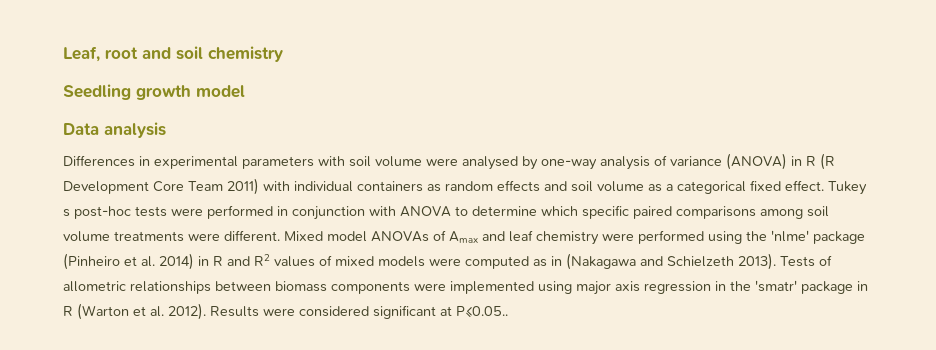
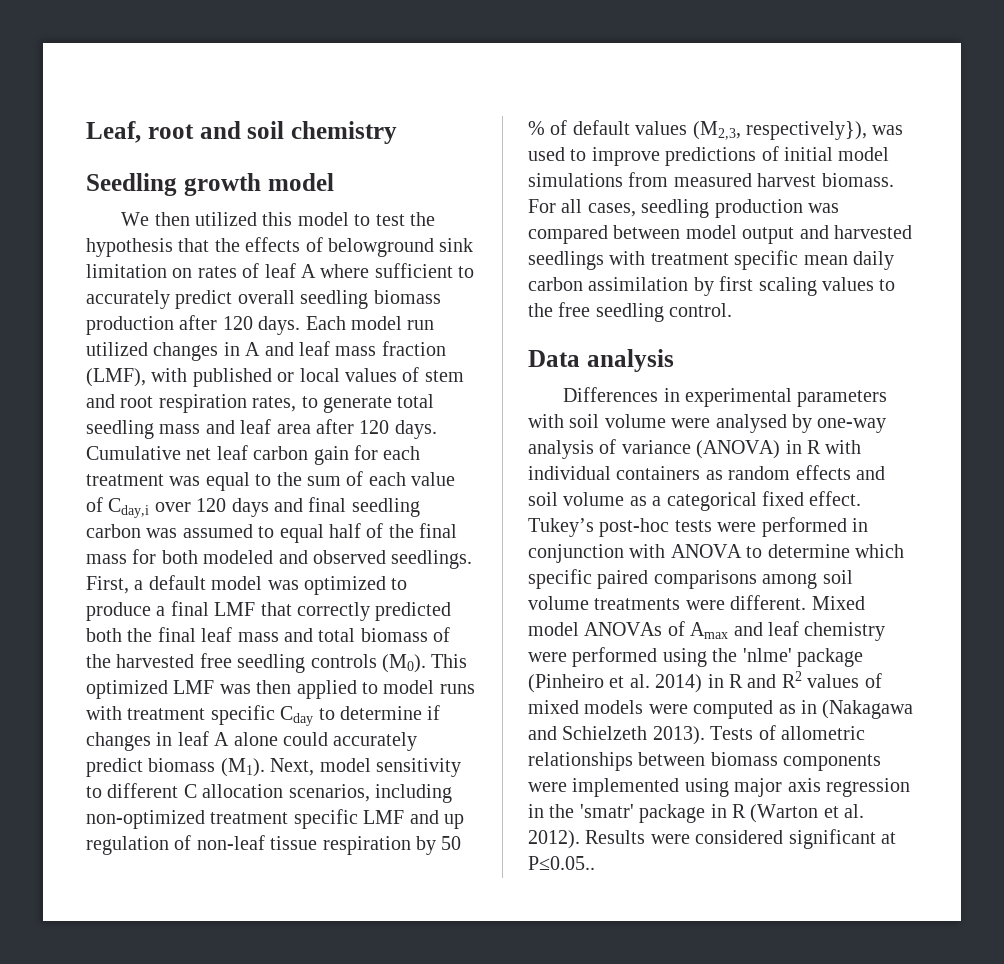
(245, 91) none -> [121,212,436,226] [86,237,474,257] [86,263,475,278] [86,290,441,309] [86,315,435,335] [86,341,446,361] [86,367,464,387] [86,394,435,413] [86,419,437,439] [86,445,421,465] [86,471,456,491] [86,497,420,518] [86,523,458,543] [86,549,473,569] [86,575,408,595] [86,601,452,621] [86,627,451,642] [86,653,468,673] [86,680,475,699] [86,705,441,726] [86,731,418,751] [86,758,461,777] [86,783,452,803] [86,809,464,829] [86,835,462,855] [528,120,904,140] [528,146,890,166] [528,172,894,187] [528,199,839,218] [528,225,912,244] [528,250,894,270] [528,276,896,296] [528,302,733,322] // We then utilized this model to test the hypothesis that the effects of belowground sink limitation on rates of leaf A where sufficient to accurately predict overall seedling biomass production after 120 days. Each model run utilized changes in A and leaf mass fraction (LMF), with published or local values of stem and root respiration rates, to generate total seedling mass and leaf area after 120 days. Cumulative net leaf carbon gain for each treatment was equal to the sum of each value of Cday,i over 120 days and final seedling carbon was assumed to equal half of the final mass for both modeled and observed seedlings. First, a default model was optimized to produce a final LMF that correctly predicted both the final leaf mass and total biomass of the harvested free seedling controls (M0). This optimized LMF was then applied to model runs with treatment specific Cday to determine if changes in leaf A alone could accurately predict biomass (M1). Next, model sensitivity to different C allocation scenarios, including non-optimized treatment specific LMF and up regulation of non-leaf tissue respiration by 50 % of default values (M2,3, respectively}), was used to improve predictions of initial model simulations from measured harvest biomass. For all cases, seedling production was compared between model output and harvested seedlings with treatment specific mean daily carbon assimilation by first scaling values to the free seedling control.
[820,153,835,170] [63,178,259,195] (R Development Core Team 2011) -> (821, 447) none
[828,181,867,195] [63,209,70,217] Tukey s -> [528,518,594,537] Tukey’s

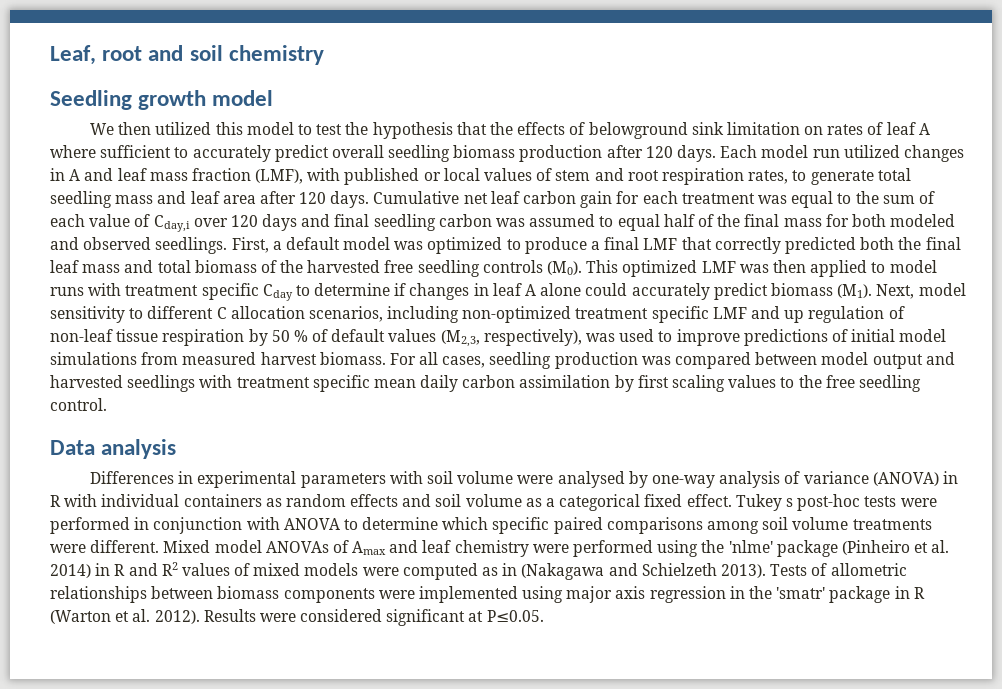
[746,121,867,140] respectively}), -> [483,329,582,346] respectively),
[528,518,594,537] Tukey’s -> [735,494,793,511] Tukey s
[528,856,595,870] P≤0.05.. -> [486,610,544,622] P≤0.05.

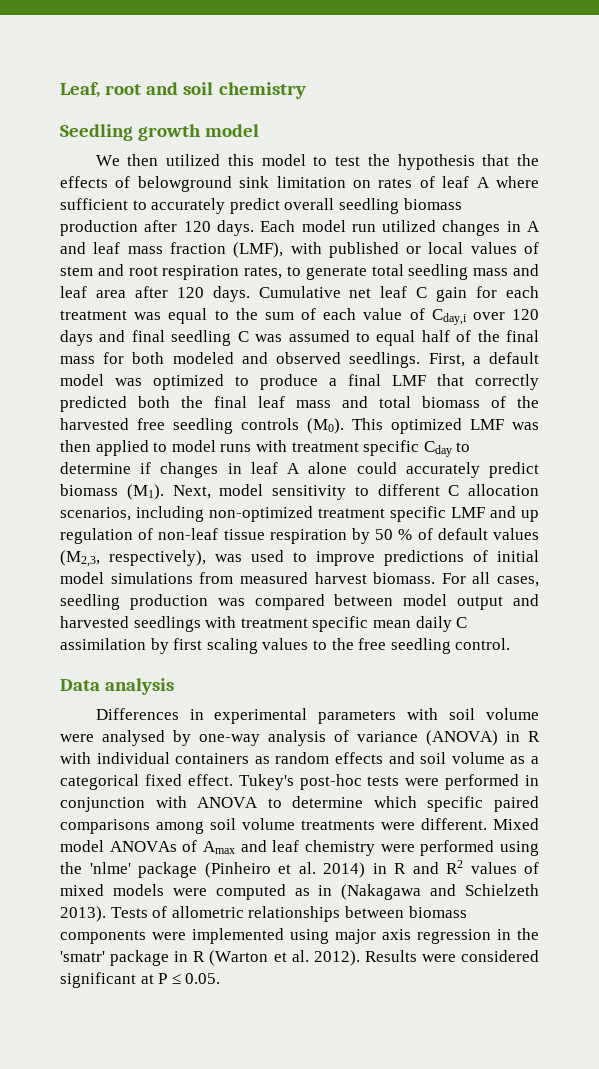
[523,191,577,204] carbon -> [416,287,428,298] C
[438,214,492,227] carbon -> [237,331,249,342] C
[462,375,516,388] carbon -> [456,617,468,628] C
[735,494,793,511] Tukey s -> [238,774,294,790] Tukey's
[486,610,544,622] P≤0.05. -> [158,973,221,984] P ≤ 0.05.

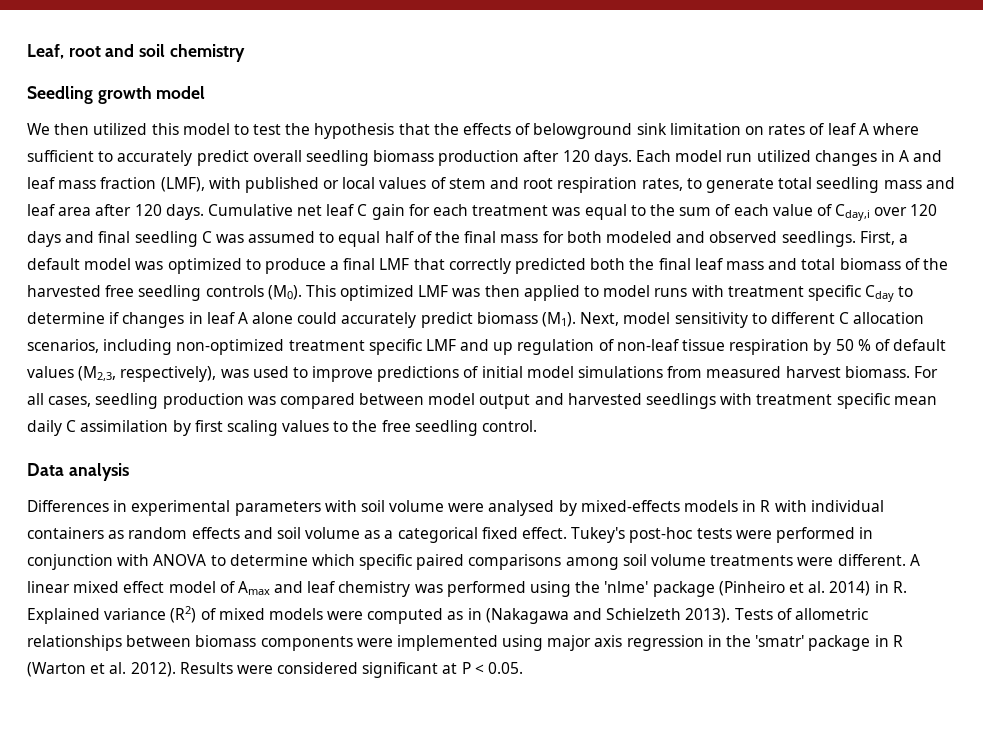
[199,730,498,746] one-way analysis of variance (ANOVA) -> [580,500,739,512] mixed-effects models
[493,818,539,830] [60,840,177,852] Mixed model ANOVAs -> [909,554,920,566] [27,581,216,593] A linear mixed effect model
[380,844,415,852] were -> [414,584,443,593] was
[394,860,517,874] R and R2 values -> [892,581,907,593] [27,606,197,624] R. Explained variance (R2)
[171,974,181,984] ≤ -> [474,664,484,674] <

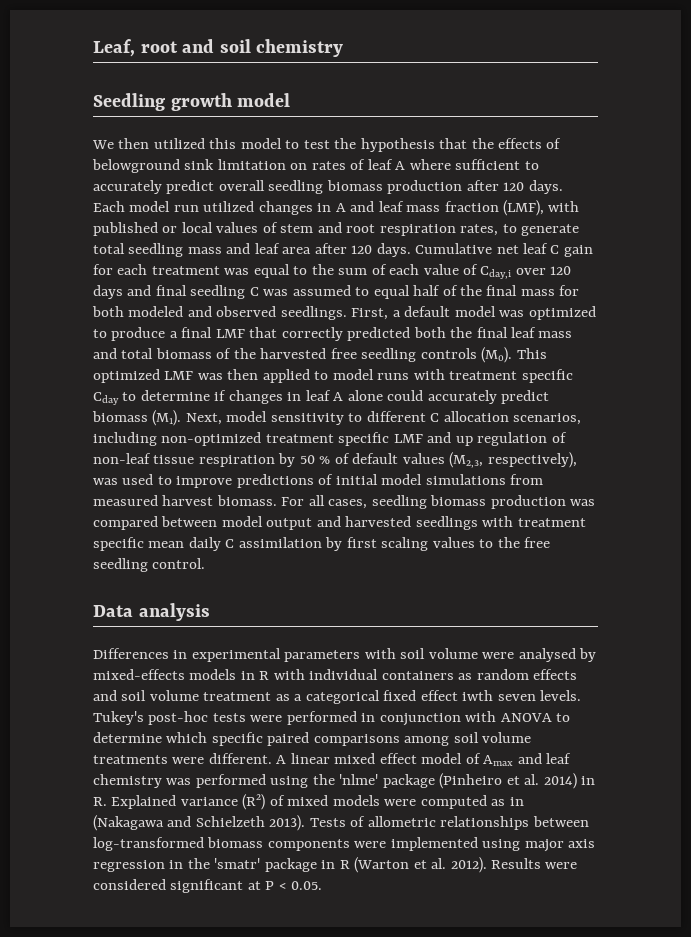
(159, 401) none -> [430,495,487,506] biomass
(361, 533) none -> [203,692,272,701] treatment
[522,527,568,539] effect. -> [420,690,582,701] effect iwth seven levels.
(192, 641) none -> [93,837,204,851] log-transformed

